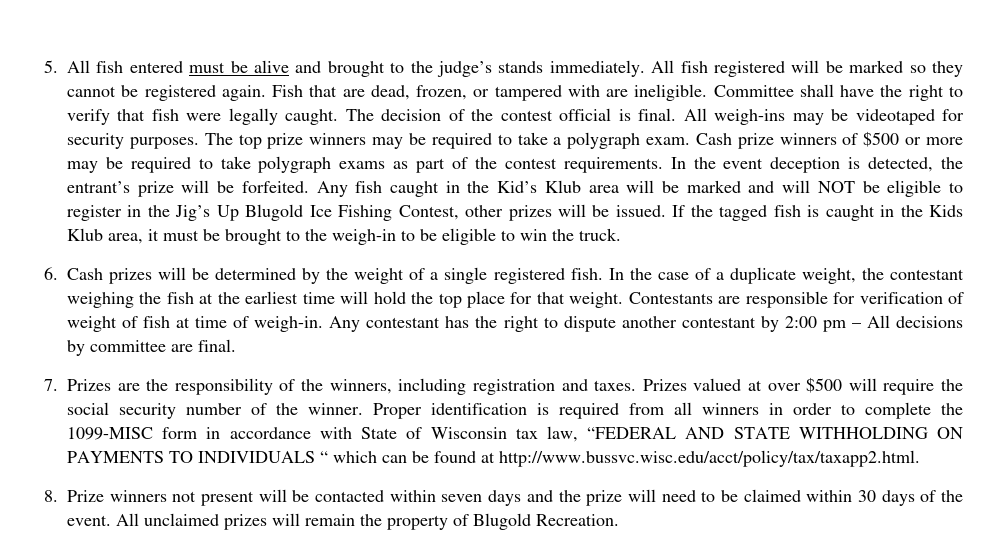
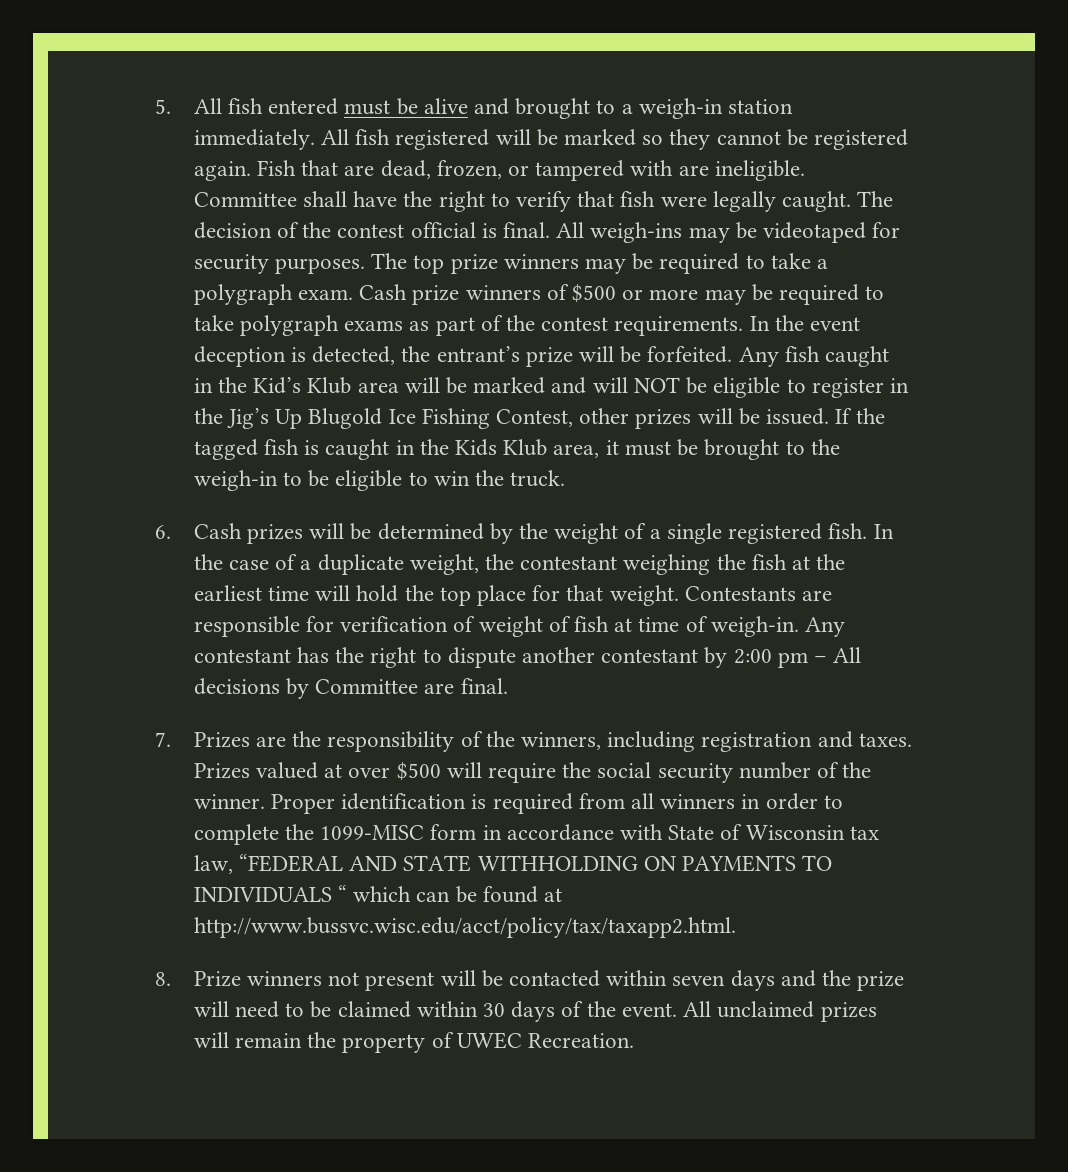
[410,61,544,77] the judge’s stands -> [621,98,794,119] a weigh-in station
[90,340,166,352] committee -> [315,679,419,694] Committee
[473,513,531,530] Blugold -> [456,1032,522,1049] UWEC

